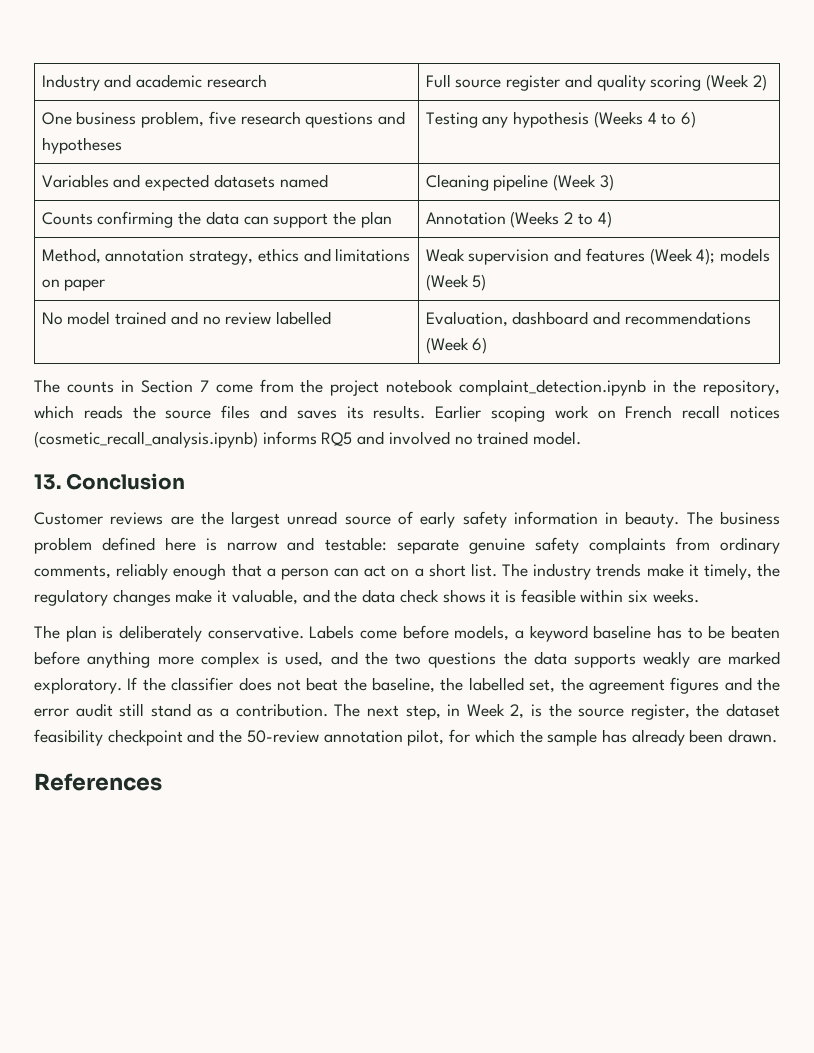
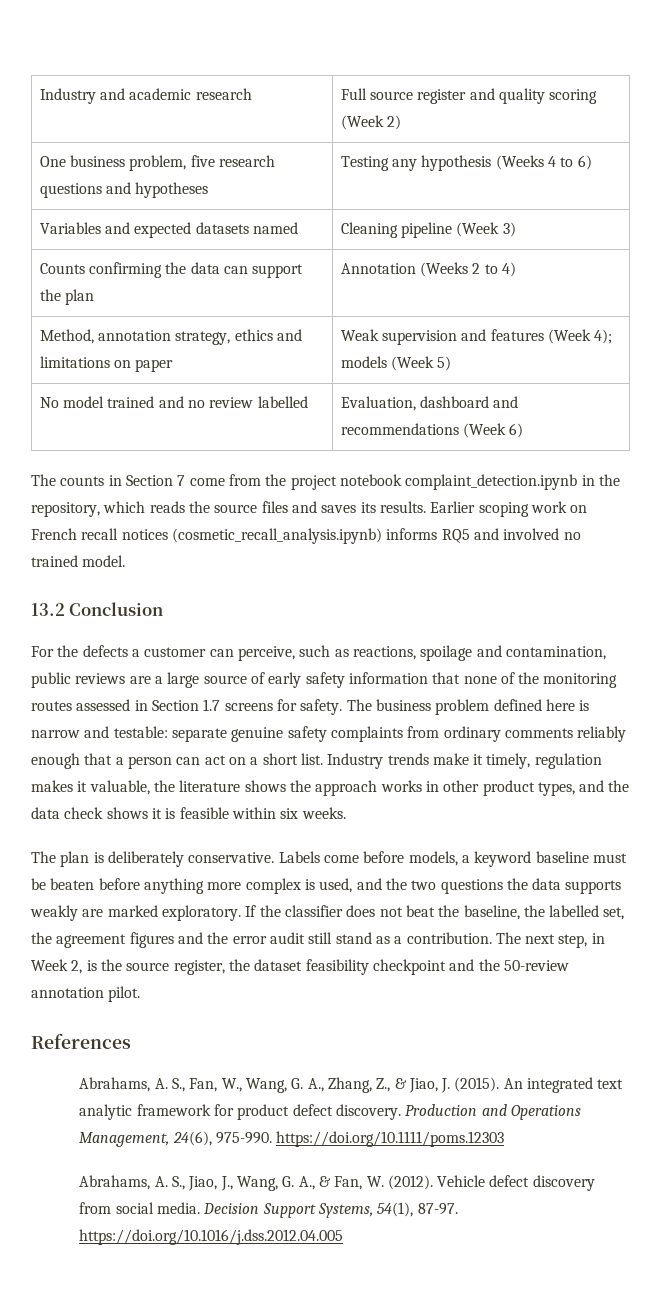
[34,474,61,490] 13. -> [31,603,65,616] 13.2
[34,511,338,528] Customer reviews are the largest unread -> [31,645,606,661] [31,672,200,688] For the defects a customer can perceive, such as reactions, spoilage and contamination, public reviews are a large
[605,511,680,528] in beauty. -> [432,672,618,688] [31,699,343,715] that none of the monitoring routes assessed in Section 1.7 screens for safety.
[34,565,111,579] comments, -> [504,728,573,738] comments
[502,563,592,580] The industry -> [327,753,384,769] Industry
[756,563,780,577] [34,589,298,606] the regulatory changes make it valuable, -> [534,753,602,769] [31,780,575,796] regulation makes it valuable, the literature shows the approach works in other product types,
[657,625,703,639] has to -> [592,853,627,863] must
[407,729,778,746] [34,773,162,791] pilot, for which the sample has already been drawn. // References -> [108,986,141,1002] [31,1033,131,1049] [79,1077,624,1093] [79,1104,581,1120] [79,1131,505,1147] [79,1175,595,1191] [79,1202,458,1218] [79,1229,344,1245] pilot. // References // Abrahams, A. S., Fan, W., Wang, G. A., Zhang, Z., & Jiao, J. (2015). An integrated text analytic framework for product defect discovery. Production and Operations Management, 24(6), 975-990. https://doi.org/10.1111/poms.12303 // Abrahams, A. S., Jiao, J., Wang, G. A., & Fan, W. (2012). Vehicle defect discovery from social media. Decision Support Systems, 54(1), 87-97. https://doi.org/10.1016/j.dss.2012.04.005

